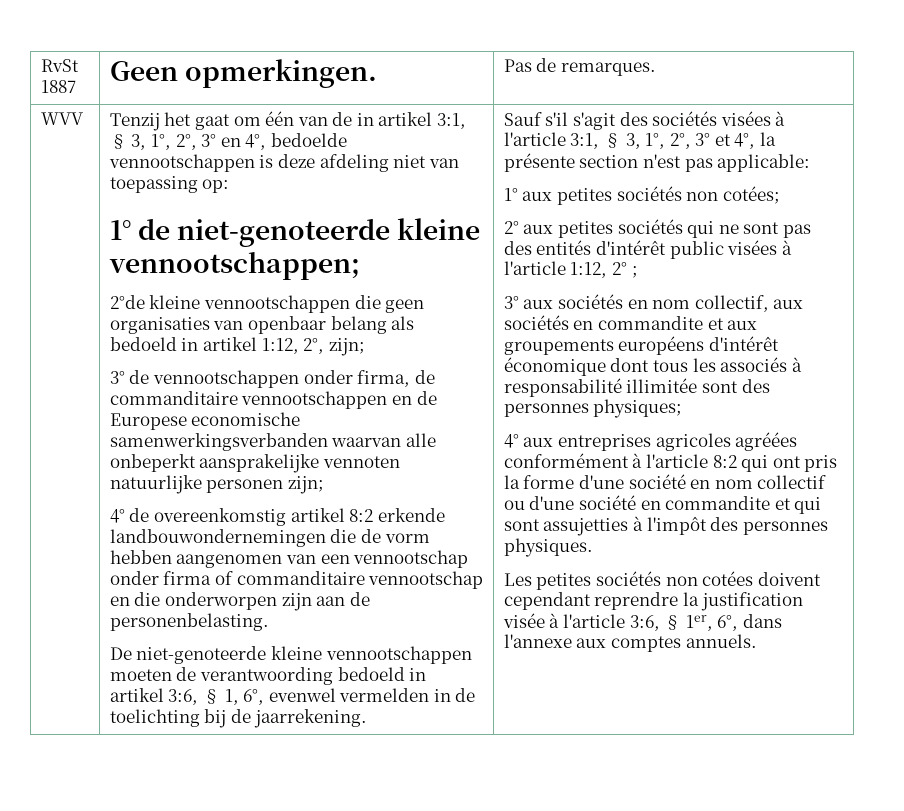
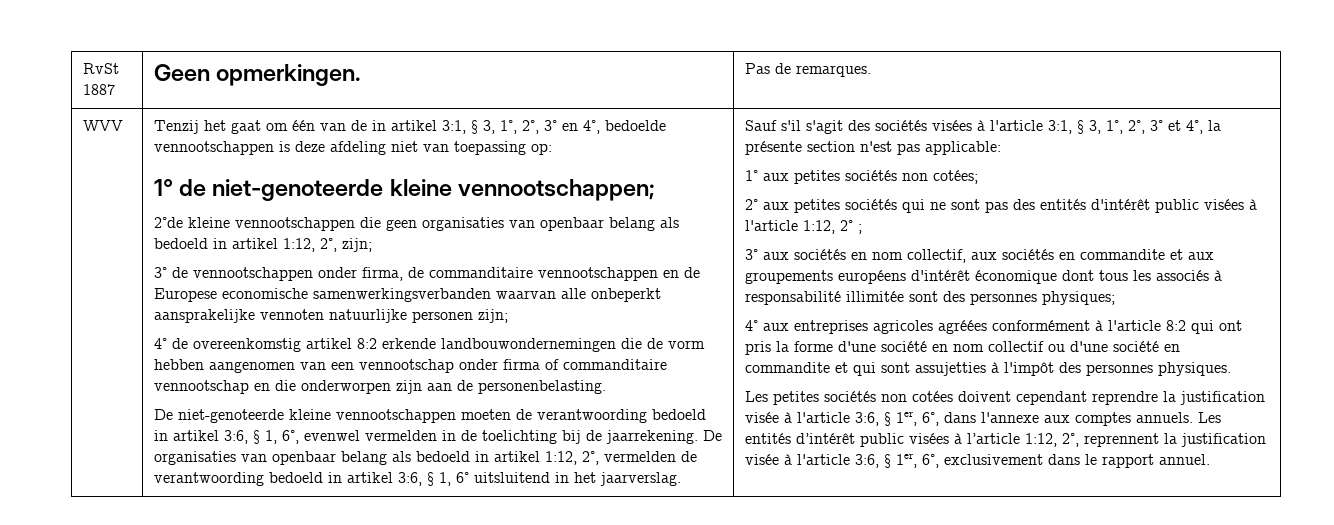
(367, 718) none -> [702,430,722,441] [153,451,697,465] [153,472,681,486] De organisaties van openbaar belang als bedoeld in artikel 1:12, 2°, vermelden de verantwoording bedoeld in artikel 3:6, § 1, 6° uitsluitend in het jaarverslag.
(757, 641) none -> [1197,412,1221,423] [744,433,1266,447] [744,453,1210,468] Les entités d’intérêt public visées à l’article 1:12, 2°, reprennent la justification visée à l'article 3:6, § 1er, 6°, exclusivement dans le rapport annuel.

